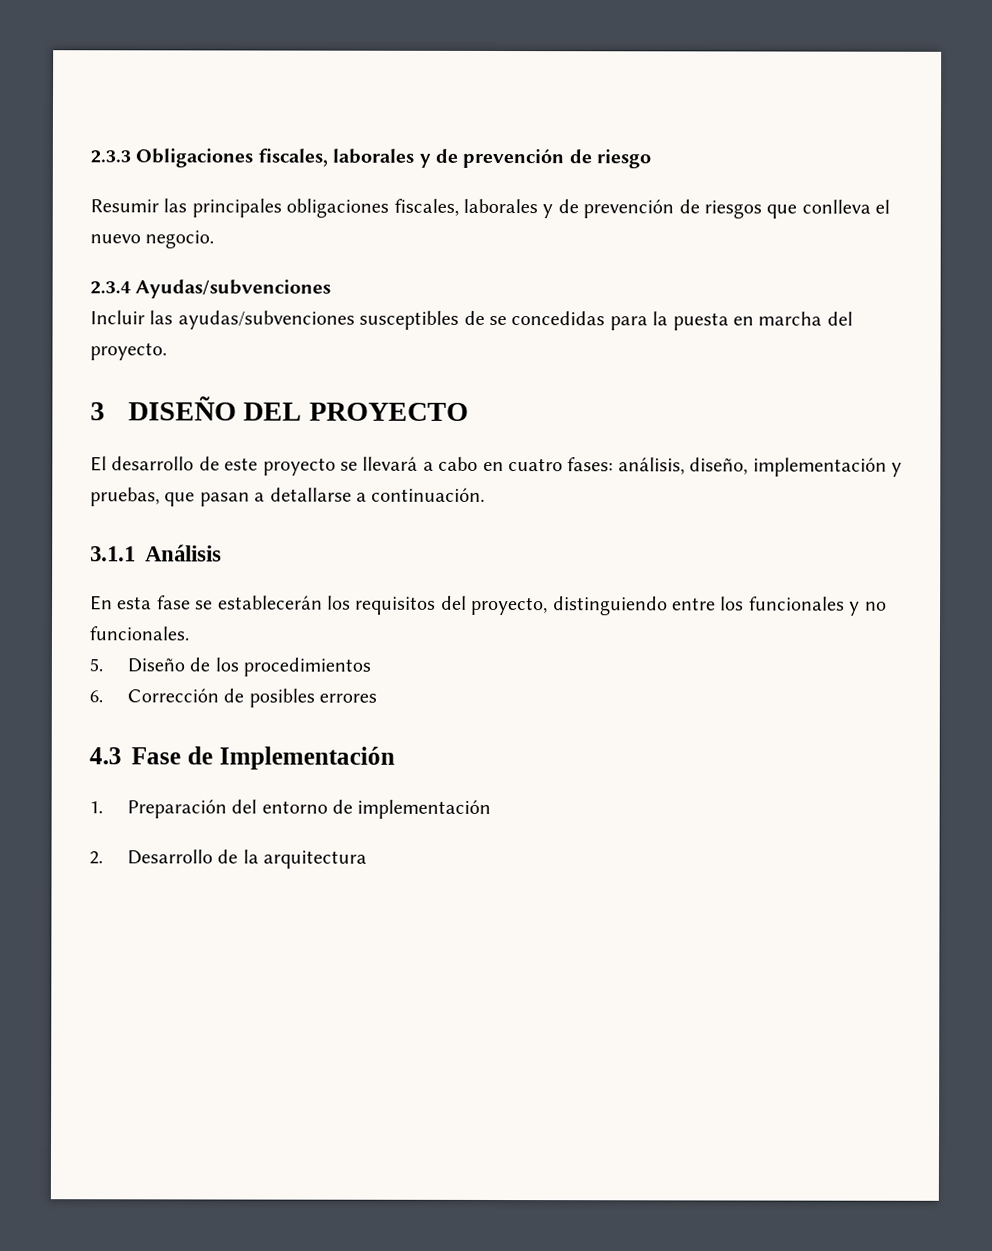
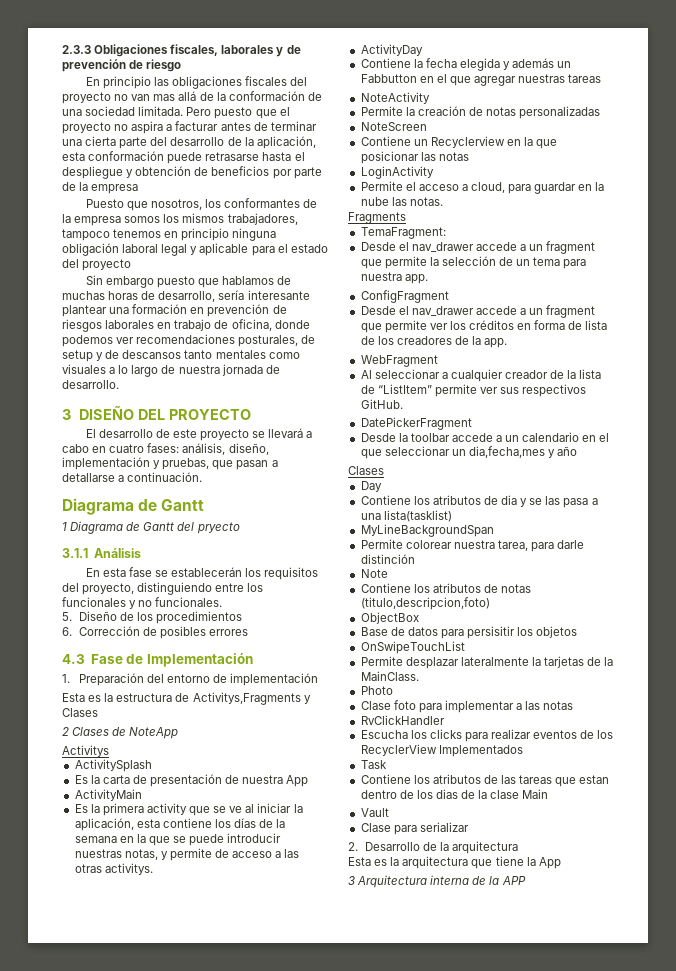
[90,198,891,219] [90,230,215,249] [90,279,332,299] [90,310,853,331] [90,342,167,361] Resumir las principales obligaciones fiscales, laborales y de prevención de riesgos que conlleva el nuevo negocio. // 2.3.4 Ayudas/subvenciones // Incluir las ayudas/subvenciones susceptibles de se concedidas para la puesta en marcha del proyecto. -> [85,76,308,89] [62,91,322,104] [62,106,290,119] [62,121,317,134] [62,136,316,149] [62,151,305,164] [62,166,322,179] [62,182,139,194] [85,198,318,211] [62,213,298,226] [62,228,277,241] [62,243,328,256] [62,259,132,271] [85,275,292,288] [62,290,310,302] [62,304,287,317] [62,319,310,332] [62,334,316,347] [62,350,300,362] [62,364,280,377] [62,380,119,389] En principio las obligaciones fiscales del proyecto no van mas allá de la conformación de una sociedad limitada. Pero puesto que el proyecto no aspira a facturar antes de terminar una cierta parte del desarrollo de la aplicación, esta conformación puede retrasarse hasta el despliegue y obtención de beneficios por parte de la empresa // Puesto que nosotros, los conformantes de la empresa somos los mismos trabajadores, tampoco tenemos en principio ninguna obligación laboral legal y aplicable para el estado del proyecto // Sin embargo puesto que hablamos de muchas horas de desarrollo, sería interesante plantear una formación en prevención de riesgos laborales en trabajo de oficina, donde podemos ver recomendaciones posturales, de setup y de descansos tanto mentales como visuales a lo largo de nuestra jornada de desarrollo.
(486, 494) none -> [62,498,205,515] [62,521,240,534] // Diagrama de Gantt // 1 Diagrama de Gantt del pryecto
(492, 809) none -> [62,692,311,705] [62,708,98,717] [62,727,179,739] [62,745,109,757] [74,759,152,772] [74,774,309,787] [74,789,142,801] [74,803,303,816] [74,818,286,831] [74,833,282,846] [74,848,300,861] [74,863,153,875] [360,44,423,56] [360,58,572,71] [360,74,602,86] [360,92,430,104] [360,106,601,119] [360,122,427,131] [360,136,558,149] [360,151,469,164] [360,166,434,179] [360,181,605,194] [360,197,443,206] [348,212,406,224] [360,227,446,239] [360,241,596,254] [360,256,587,269] [360,272,428,284] [360,290,449,303] [360,305,596,318] [360,320,608,333] [360,336,508,348] [360,355,438,367] [360,369,602,382] [360,384,587,397] [360,399,403,409] [360,417,472,430] [360,432,610,442] [360,446,578,459] [348,466,384,475] [360,481,382,492] [360,495,598,508] [360,510,452,522] [360,524,494,537] [360,539,585,552] [360,554,415,564] [360,569,388,578] [360,583,532,593] [360,597,490,610] [360,612,419,624] [360,626,578,639] [360,641,465,654] [360,656,614,669] [360,671,419,681] [360,686,393,695] [360,700,574,713] [360,715,445,725] [360,729,614,742] [360,744,523,757] [360,760,387,769] [360,774,610,787] [360,789,549,799] [360,808,389,817] [360,822,469,835] // Esta es la estructura de Activitys,Fragments y Clases // 2 Clases de NoteApp // Activitys // ActivitySplash // Es la carta de presentación de nuestra App // ActivityMain // Es la primera activity que se ve al iniciar la aplicación, esta contiene los días de la semana en la que se puede introducir nuestras notas, y permite de acceso a las otras activitys. // ActivityDay // Contiene la fecha elegida y además un Fabbutton en el que agregar nuestras tareas // NoteActivity // Permite la creación de notas personalizadas // NoteScreen // Contiene un Recyclerview en la que posicionar las notas // LoginActivity // Permite el acceso a cloud, para guardar en la nube las notas. // Fragments // TemaFragment: // Desde el nav_drawer accede a un fragment que permite la selección de un tema para nuestra app. // ConfigFragment // Desde el nav_drawer accede a un fragment que permite ver los créditos en forma de lista de los creadores de la app. // WebFragment // Al seleccionar a cualquier creador de la lista de “ListItem” permite ver sus respectivos GitHub. // DatePickerFragment // Desde la toolbar accede a un calendario en el que seleccionar un dia,fecha,mes y año // Clases // Day // Contiene los atributos de dia y se las pasa a una lista(tasklist) // MyLineBackgroundSpan // Permite colorear nuestra tarea, para darle distinción // Note // Contiene los atributos de notas (titulo,descripcion,foto) // ObjectBox // Base de datos para persisitir los objetos // OnSwipeTouchList // Permite desplazar lateralmente la tarjetas de la MainClass. // Photo // Clase foto para implementar a las notas // RvClickHandler // Escucha los clicks para realizar eventos de los RecyclerView Implementados // Task // Contiene los atributos de las tareas que estan dentro de los dias de la clase Main // Vault // Clase para serializar
(367, 859) none -> [348,856,561,869] [348,875,526,888] // Esta es la arquitectura que tiene la App // 3 Arquitectura interna de la APP

